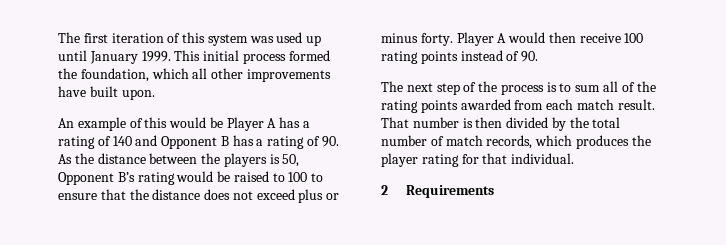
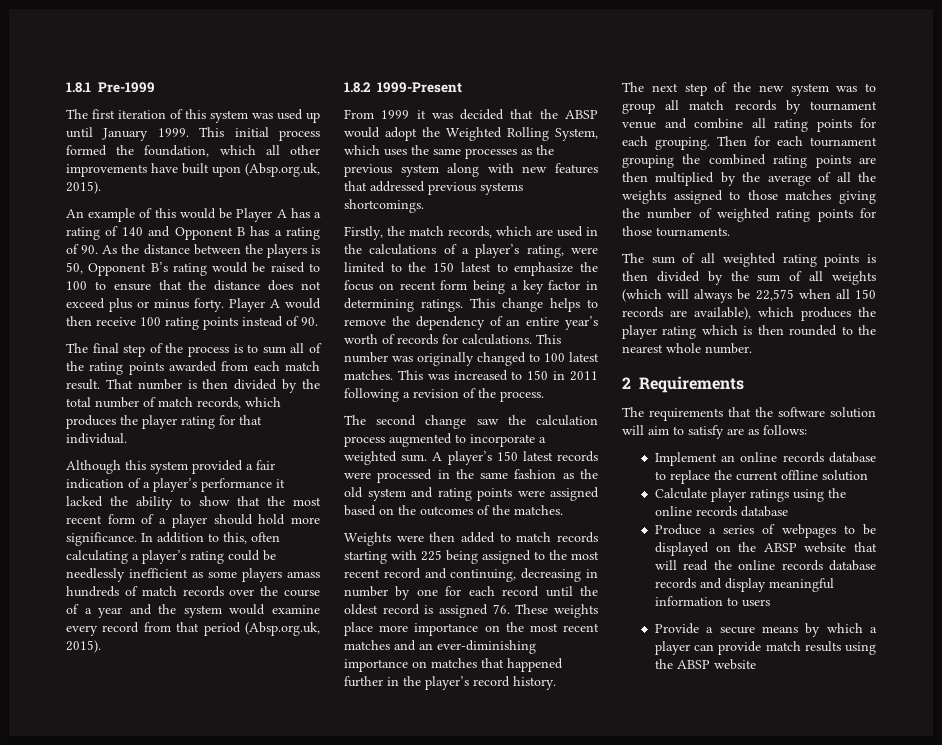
(58, 37) none -> [66,82,155,93] 1.8.1 Pre-1999 //
[121,89,155,100] upon. -> [212,163,320,177] [66,181,101,194] upon (Absp.org.uk, 2015).
[406,83,433,92] next -> [92,343,119,353] final
[381,185,495,198] 2 Requirements -> [66,460,275,474] [66,478,285,492] [66,496,321,510] [66,514,320,528] [66,532,280,546] [66,550,276,564] [66,568,320,582] [66,586,320,597] [66,604,320,618] [66,622,320,636] [66,640,101,653] [344,82,462,93] [344,109,598,120] [344,127,598,141] [344,145,554,159] [344,163,598,177] [344,181,523,195] [344,199,424,213] [344,226,598,240] [344,244,598,258] [344,262,598,276] [344,280,598,294] [344,298,598,312] [344,316,598,330] [344,334,561,345] [344,352,599,366] [344,370,598,381] [344,388,544,402] [344,415,598,429] [344,433,546,447] [344,451,598,465] [344,469,598,483] [344,487,599,501] [344,505,563,516] [344,532,598,546] [344,550,599,564] [344,568,598,582] [344,586,598,600] [344,604,598,618] [344,622,599,636] [344,640,536,654] [344,658,563,672] [344,676,556,690] [622,82,876,96] [622,100,877,114] [622,118,876,132] [622,136,877,150] [622,154,876,168] [622,172,876,186] [622,190,876,204] [622,208,876,222] [622,226,730,237] [622,253,876,267] [622,271,876,285] [622,289,876,303] [622,307,876,321] [622,325,876,339] [622,343,752,354] [622,376,745,393] [622,407,876,421] [622,425,807,439] [654,452,876,466] [654,470,868,484] [654,488,846,502] [654,506,788,517] [654,524,876,538] [654,542,877,556] [654,560,876,571] [654,578,834,592] [654,596,770,607] [654,623,877,637] [654,641,876,655] [654,659,756,670] Although this system provided a fair indication of a player’s performance it lacked the ability to show that the most recent form of a player should hold more significance. In addition to this, often calculating a player’s rating could be needlessly inefficient as some players amass hundreds of match records over the course of a year and the system would examine every record from that period (Absp.org.uk, 2015). // 1.8.2 1999-Present // From 1999 it was decided that the ABSP would adopt the Weighted Rolling System, which uses the same processes as the previous system along with new features that addressed previous systems shortcomings. // Firstly, the match records, which are used in the calculations of a player’s rating, were limited to the 150 latest to emphasize the focus on recent form being a key factor in determining ratings. This change helps to remove the dependency of an entire year’s worth of records for calculations. This number was originally changed to 100 latest matches. This was increased to 150 in 2011 following a revision of the process. // The second change saw the calculation process augmented to incorporate a weighted sum. A player’s 150 latest records were processed in the same fashion as the old system and rating points were assigned based on the outcomes of the matches. // Weights were then added to match records starting with 225 being assigned to the most recent record and continuing, decreasing in number by one for each record until the oldest record is assigned 76. These weights place more importance on the most recent matches and an ever-diminishing importance on matches that happened further in the player’s record history. // The next step of the new system was to group all match records by tournament venue and combine all rating points for each grouping. Then for each tournament grouping the combined rating points are then multiplied by the average of all the weights assigned to those matches giving the number of weighted rating points for those tournaments. // The sum of all weighted rating points is then divided by the sum of all weights (which will always be 22,575 when all 150 records are available), which produces the player rating which is then rounded to the nearest whole number. // 2 Requirements // The requirements that the software solution will aim to satisfy are as follows: // Implement an online records database to replace the current offline solution // Calculate player ratings using the online records database // Produce a series of webpages to be displayed on the ABSP website that will read the online records database records and display meaningful information to users // Provide a secure means by which a player can provide match results using the ABSP website

